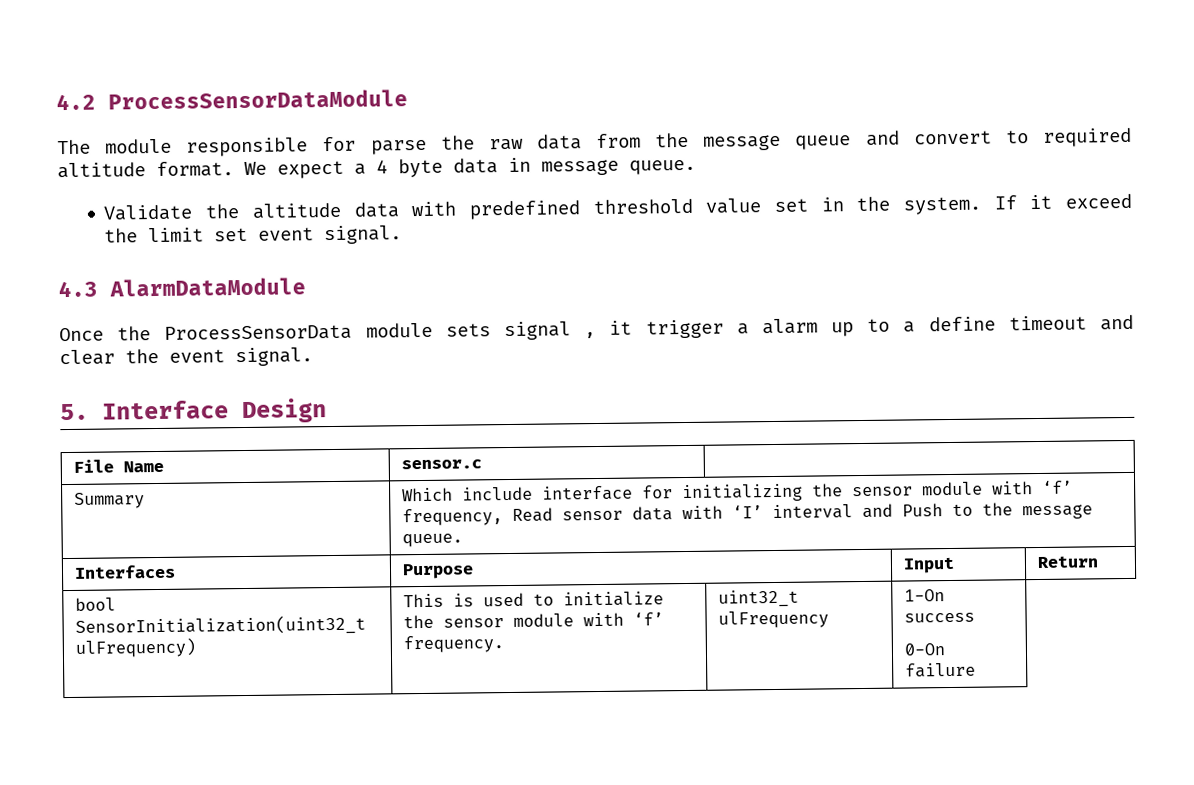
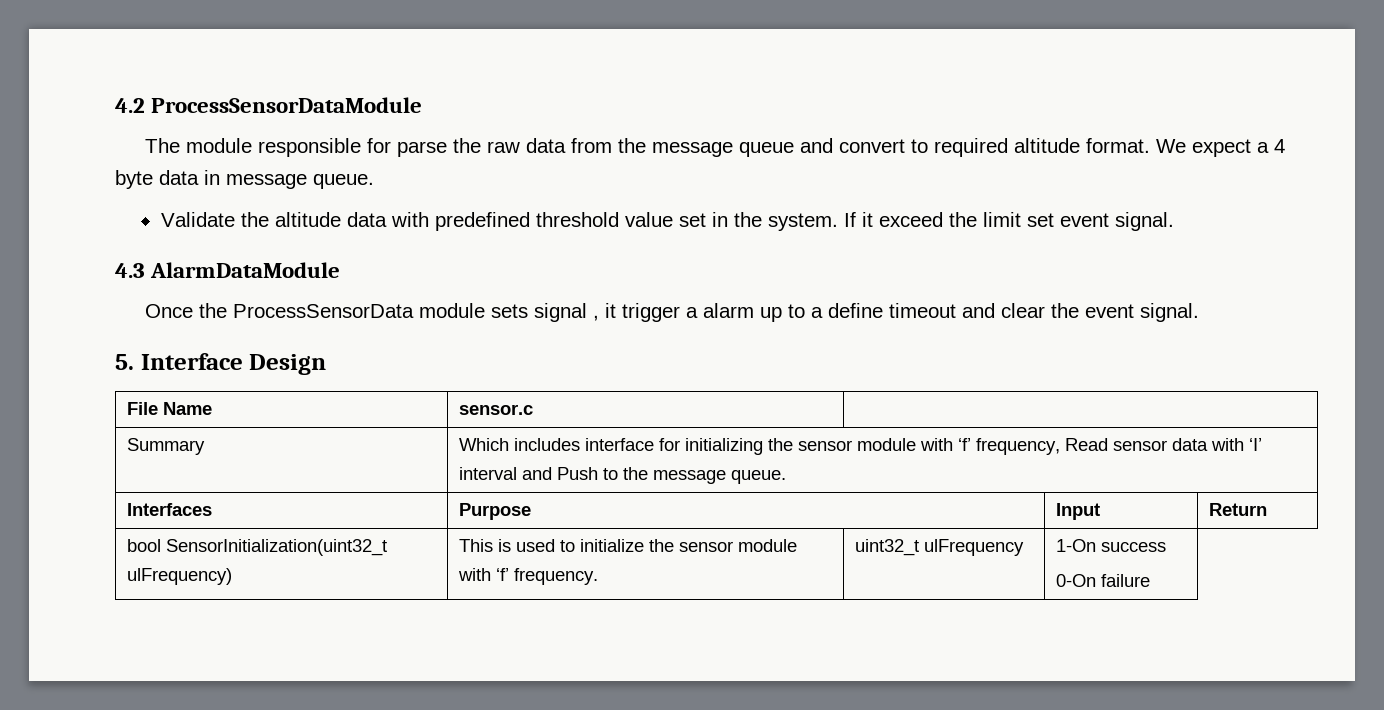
[462,486,534,501] include -> [513,438,580,451] includes

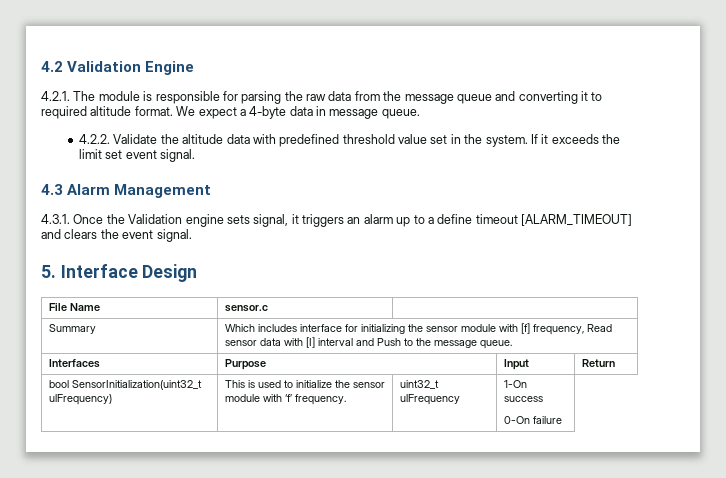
[151,97,423,113] ProcessSensorDataModule // -> [67,61,195,75] [41,91,70,101] Validation Engine // 4.2.1.
(252, 145) none -> [143,91,153,101] is
[396,141,447,157] parse -> [241,91,282,104] parsing
[838,139,905,153] convert -> [518,91,588,104] converting it
[1273,139,1285,153] [115,170,153,189] 4 byte -> [249,106,287,119] 4-byte
(374, 181) none -> [79,134,111,144] 4.2.2.
[878,212,943,227] exceed -> [551,134,599,144] exceeds
[150,262,341,278] [144,303,698,322] AlarmDataModule // Once the ProcessSensorData module sets signal , it trigger a -> [67,184,212,198] [41,214,361,227] Alarm Management // 4.3.1. Once the Validation engine sets signal, it triggers an
[961,303,1045,318] and clear -> [521,214,632,226] [41,229,98,239] [ALARM_TIMEOUT] and clears
[957,438,971,451] ‘f’ -> [520,323,530,334] [f]
[1248,438,1262,451] ‘I’ -> [305,337,315,348] [I]

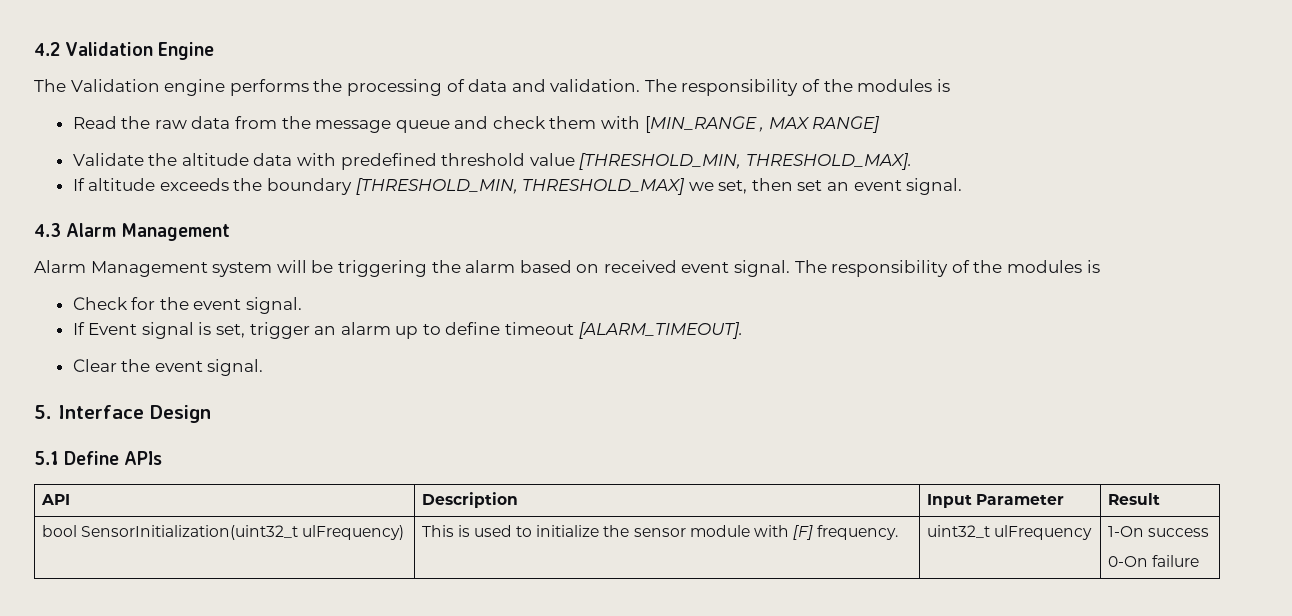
[41,91,282,104] 4.2.1. The module is responsible for parsing -> [34,79,950,96] [72,116,117,129] The Validation engine performs the processing of data and validation. The responsibility of the modules is // Read
[518,91,603,104] [41,106,420,119] [79,134,111,144] converting it to required altitude format. We expect a 4-byte data in message queue. // 4.2.2. -> [492,116,881,133] check them with [MIN_RANGE , MAX RANGE] //
[430,134,621,147] [79,149,123,159] set in the system. If it exceeds the limit set -> [579,153,912,170] [72,178,850,195] [THRESHOLD_MIN, THRESHOLD_MAX]. // If altitude exceeds the boundary [THRESHOLD_MIN, THRESHOLD_MAX] we set, then set an
[41,214,344,227] 4.3.1. Once the Validation engine sets signal, it triggers -> [34,260,1100,277] [72,297,302,314] [72,322,310,339] Alarm Management system will be triggering the alarm based on received event signal. The responsibility of the modules is // Check for the event signal. // If Event signal is set, trigger
[427,217,434,224] a -> (441, 329) none
[521,214,632,226] [41,229,98,239] [ALARM_TIMEOUT] and clears -> [578,322,743,339] [72,359,117,372] [ALARM_TIMEOUT]. // Clear
[48,303,100,311] [224,305,268,312] [48,324,96,334] [224,323,612,335] [224,337,512,349] [48,359,100,368] [224,359,266,370] // File Name | sensor.c | // Summary | Which includes interface for initializing the sensor module with [f] frequency, Read sensor data with [I] interval and Push to the message queue. // Interfaces | Purpose -> [34,451,163,465] [40,494,70,505] [421,492,518,508] // 5.1 Define APIs // API | Description
[581,359,615,367] | Return -> [975,494,1064,505] [1107,493,1160,505] Parameter | Result
[284,394,292,402] ‘f’ -> [793,525,814,540] [F]

